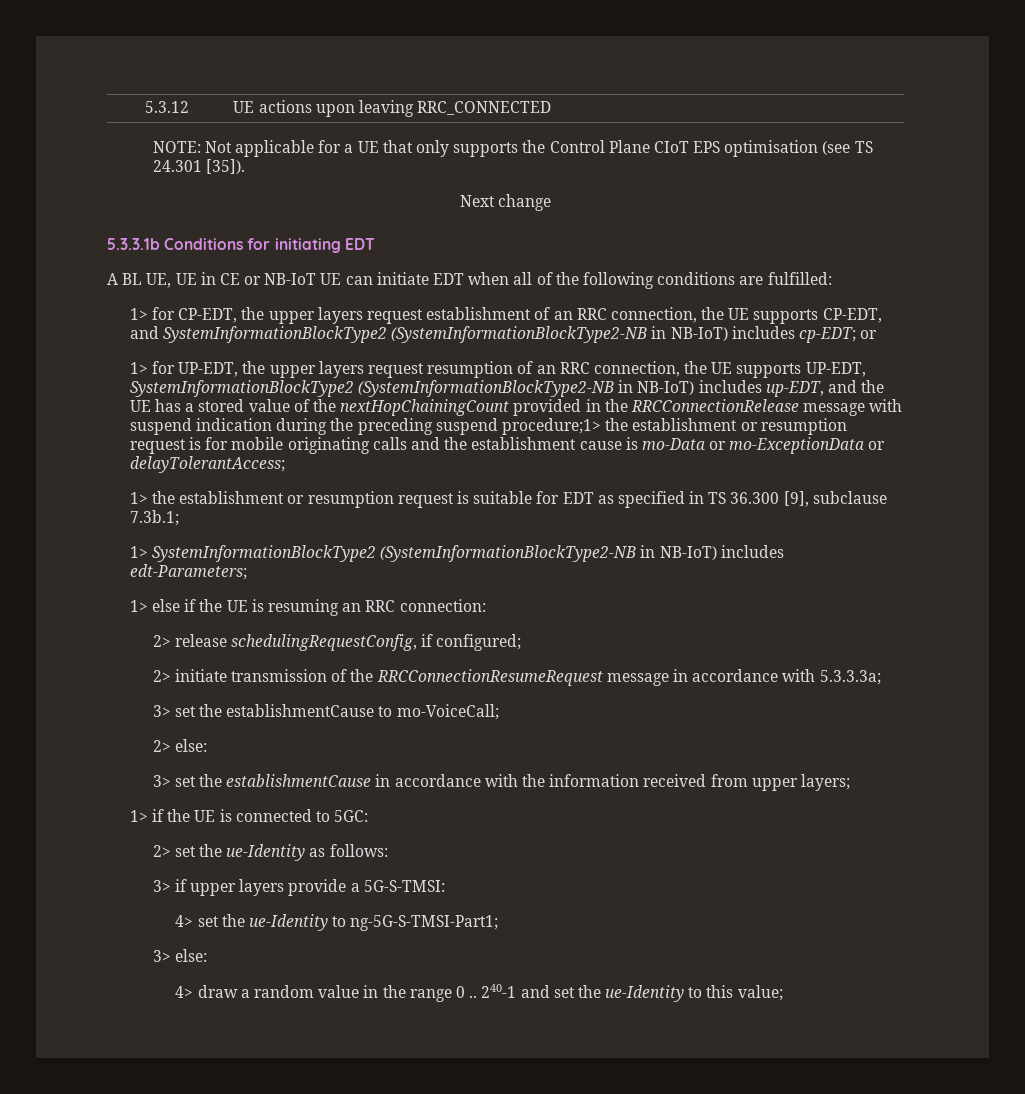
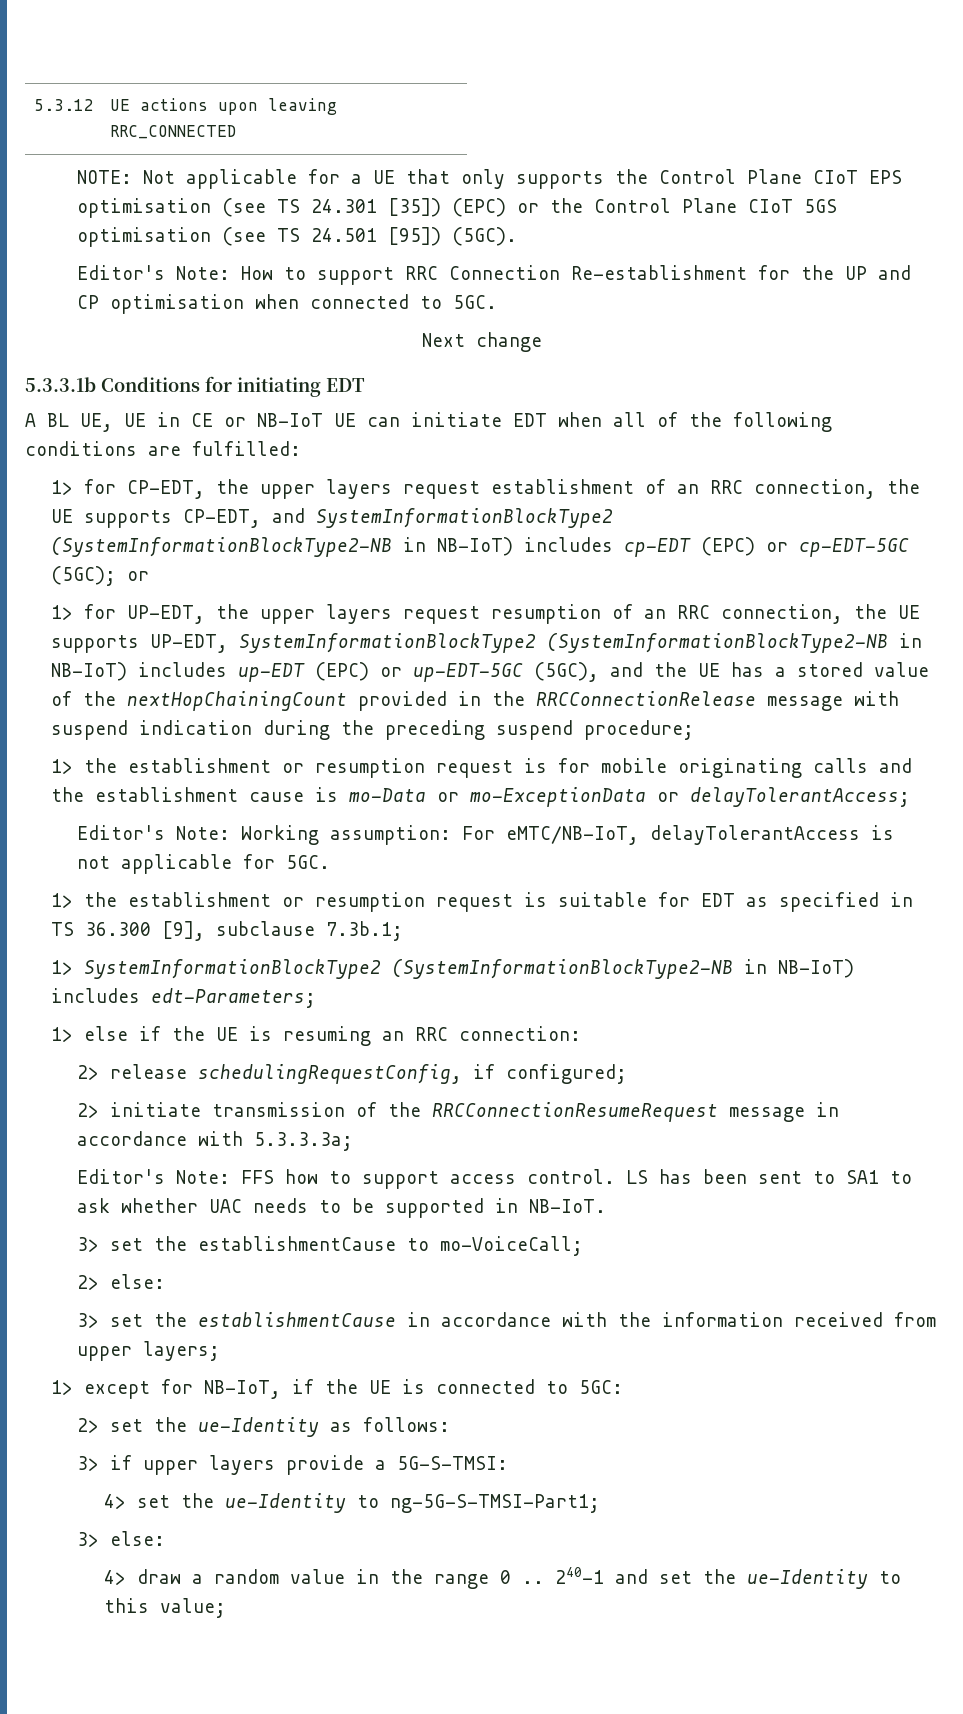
[205,159,245,174] [35]). -> [388,198,838,217] [77,227,518,247] [77,265,912,285] [77,294,498,314] [35]) (EPC) or the Control Plane CIoT 5GS optimisation (see TS 24.501 [95]) (5GC). // Editor's Note: How to support RRC Connection Re-establishment for the UP and CP optimisation when connected to 5GC.
[798,327,856,343] cp-EDT; -> [624,537,910,557] [51,566,117,586] cp-EDT (EPC) or cp-EDT-5GC (5GC);
[765,381,824,397] up-EDT, -> [238,662,600,682] up-EDT (EPC) or up-EDT-5GC (5GC),
[501,418,601,435] procedure;1> -> [584,720,695,740] [51,759,74,774] procedure; // 1>
(285, 464) none -> [77,825,895,845] [77,854,331,874] // Editor's Note: Working assumption: For eMTC/NB-IoT, delayTolerantAccess is not applicable for 5GC.
(881, 677) none -> [77,1169,913,1189] [77,1198,607,1218] // Editor's Note: FFS how to support access control. LS has been sent to SA1 to ask whether UAC needs to be supported in NB-IoT.
(148, 816) none -> [84,1379,282,1399] except for NB-IoT,

